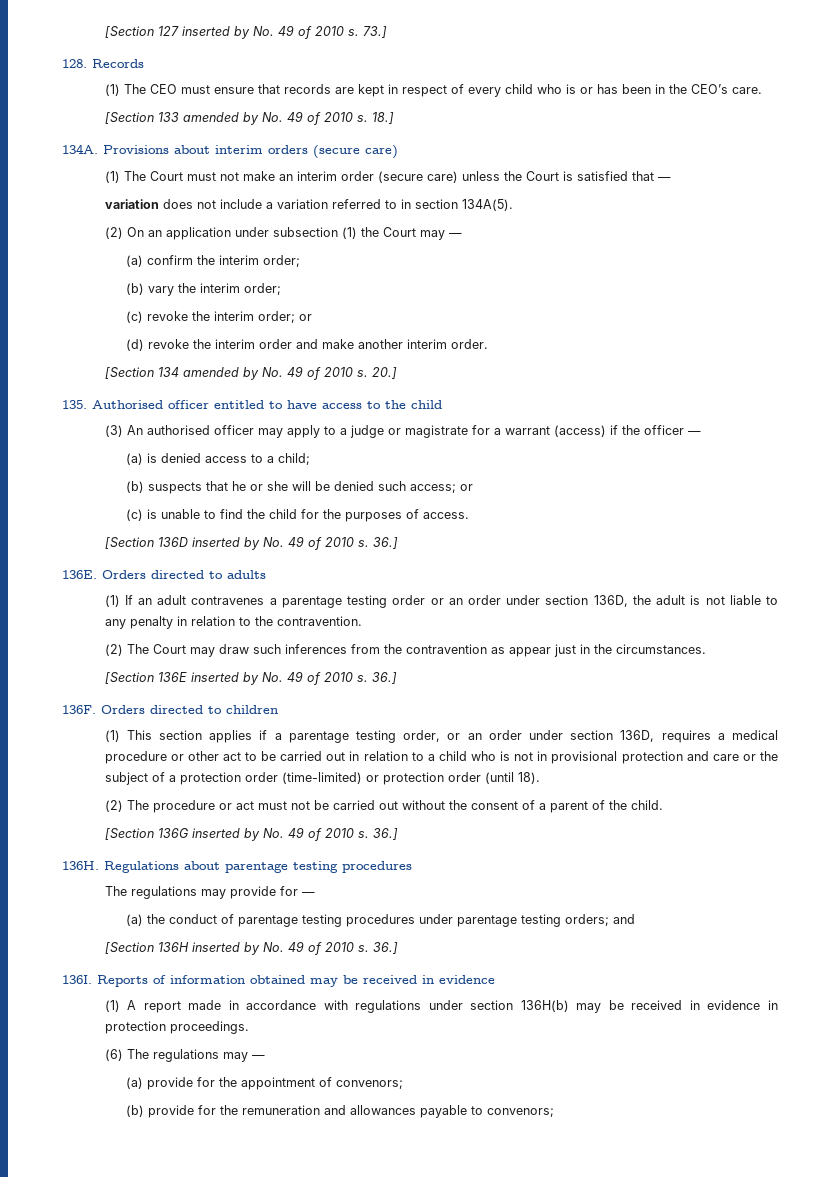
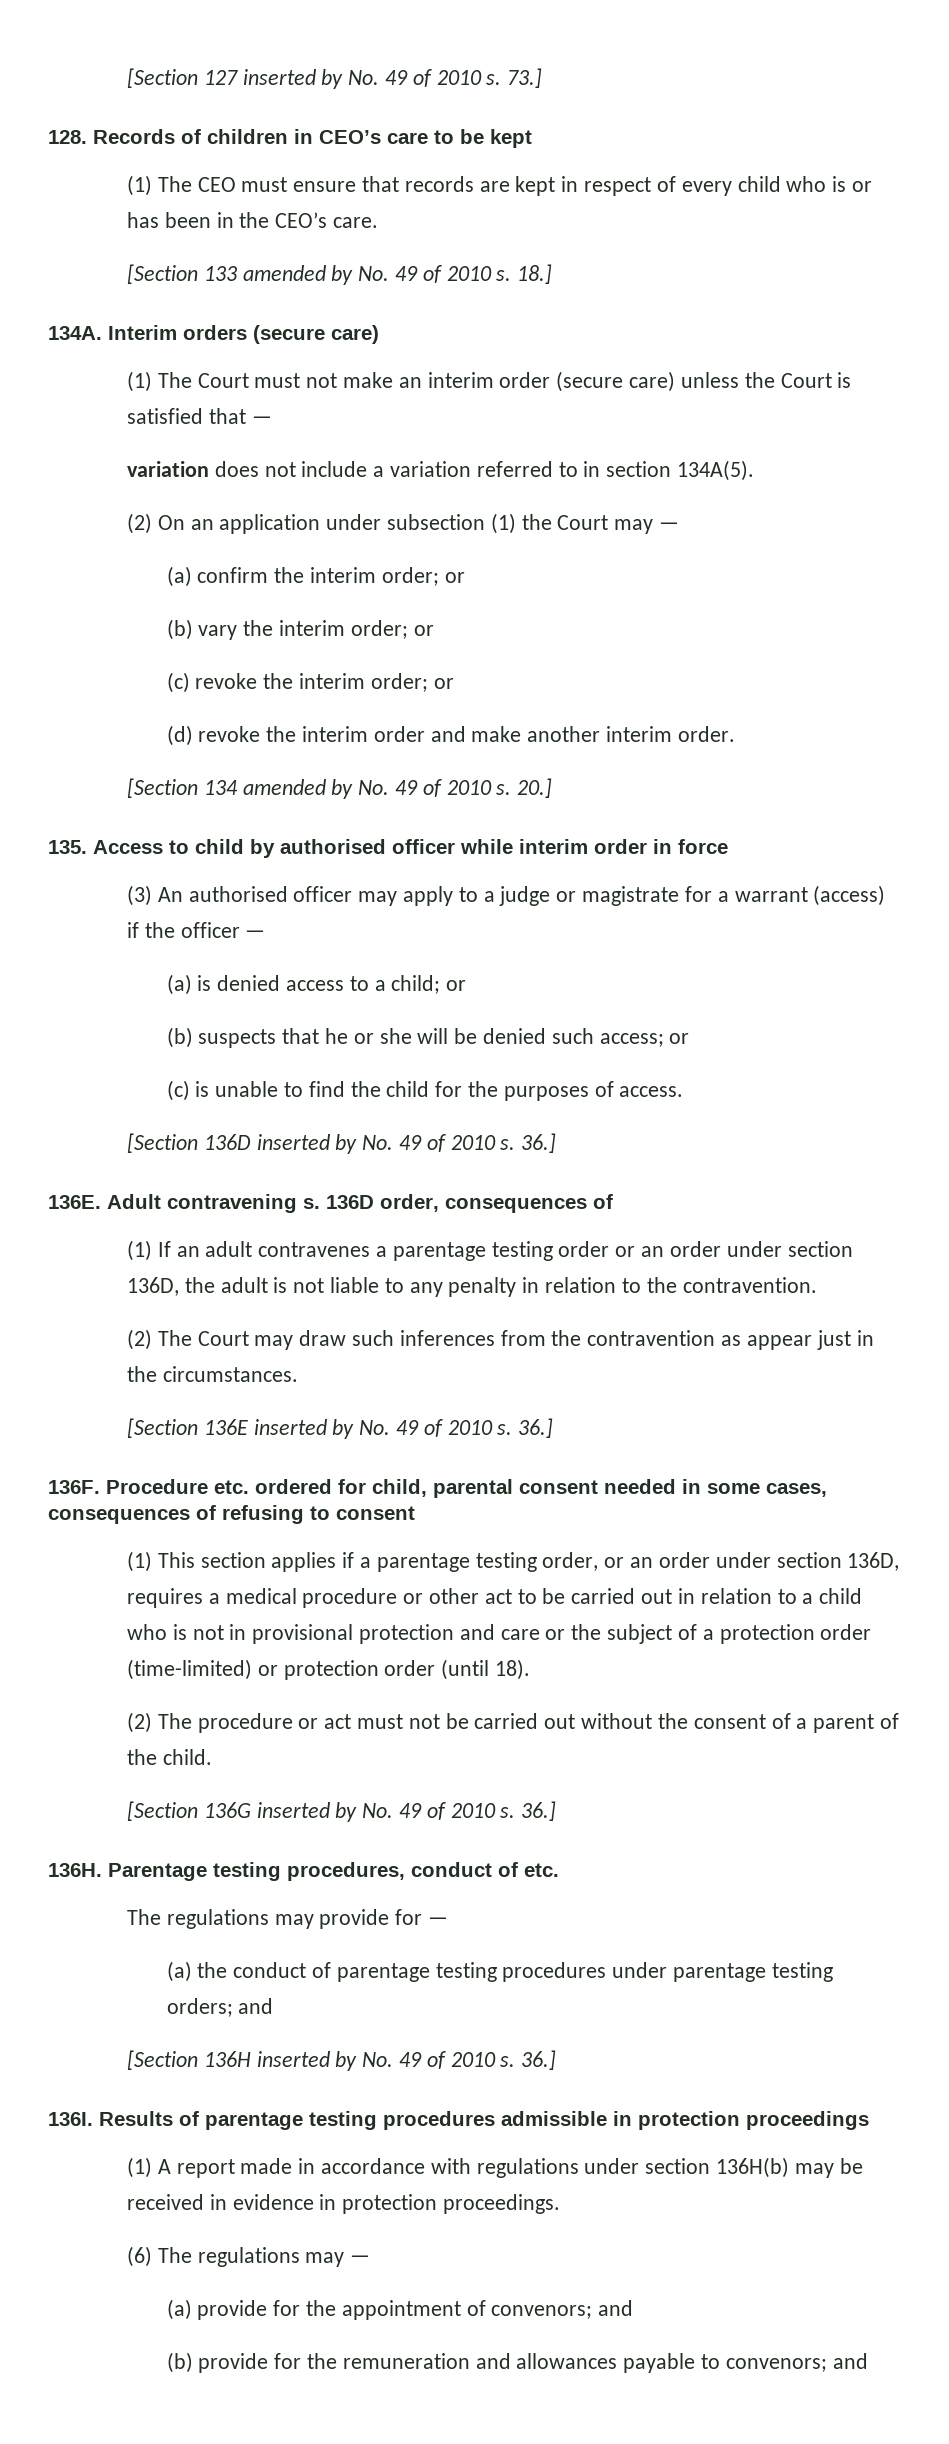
(144, 63) none -> [181,129,532,148] of children in CEO’s care to be kept
[103,145,263,154] Provisions about interim -> [108,325,177,340] Interim
(300, 261) none -> [444,572,465,583] or
(281, 289) none -> [413,625,434,636] or
[92,400,442,409] Authorised officer entitled to have access to the child -> [93,839,728,858] Access to child by authorised officer while interim order in force
(310, 459) none -> [446,980,467,991] or
[102,570,266,579] Orders directed to adults -> [107,1194,613,1213] Adult contravening s. 136D order, consequences of
[101,705,278,714] Orders directed to children -> [106,1479,827,1498] [48,1505,415,1524] Procedure etc. ordered for child, parental consent needed in some cases, consequences of refusing to consent
[104,861,412,873] Regulations about parentage testing procedures -> [108,1862,559,1881] Parentage testing procedures, conduct of etc.
[97,975,495,987] Reports of information obtained may be received in evidence -> [99,2111,869,2130] Results of parentage testing procedures admissible in protection proceedings
(403, 1084) none -> [598,2300,634,2316] and
(554, 1112) none -> [832,2353,868,2369] and

